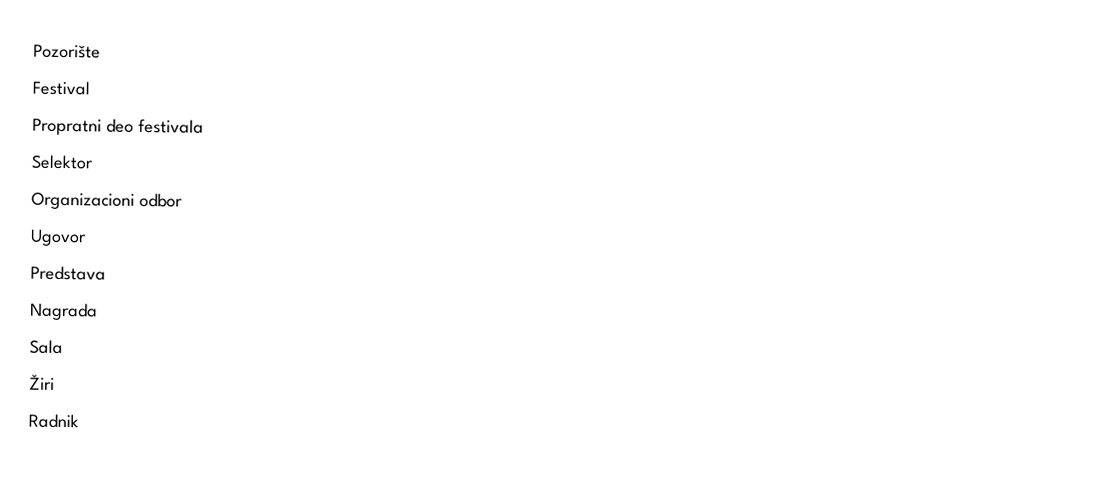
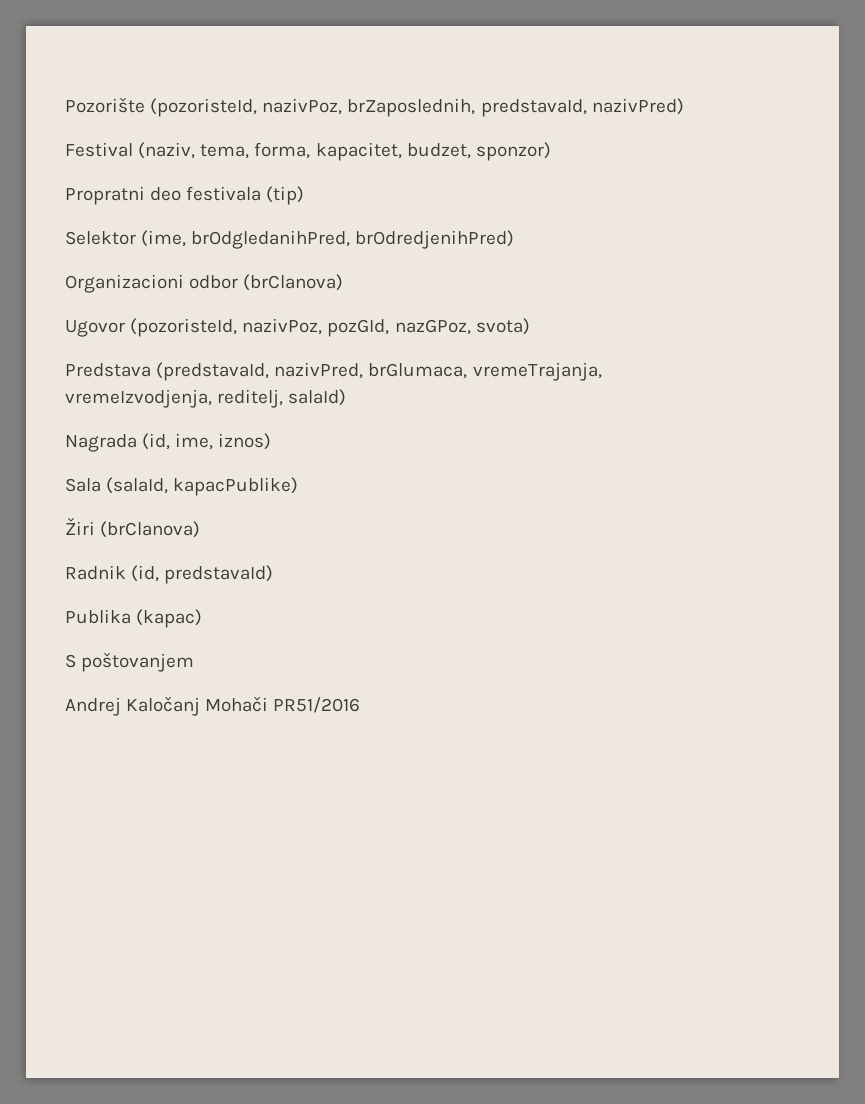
[32,80,90,96] // Festival -> [150,98,684,117] [65,142,551,161] (pozoristeId, nazivPoz, brZaposlednih, predstavaId, nazivPred) // Festival (naziv, tema, forma, kapacitet, budzet, sponzor)
(204, 126) none -> [266,186,305,205] (tip)
(94, 162) none -> [141,230,515,249] (ime, brOdgledanihPred, brOdredjenihPred)
(183, 200) none -> [243,274,344,291] (brClanova)
[30,265,106,281] [30,302,98,321] // Predstava // Nagrada -> [130,318,530,337] [65,362,602,381] [65,389,347,408] [65,433,272,452] (pozoristeId, nazivPoz, pozGId, nazGPoz, svota) // Predstava (predstavaId, nazivPred, brGlumaca, vremeTrajanja, vremeIzvodjenja, reditelj, salaId) // Nagrada (id, ime, iznos)
(63, 347) none -> [106,477,299,496] (salaId, kapacPublike)
(55, 382) none -> [100,521,201,538] (brClanova)
(79, 421) none -> [131,565,274,584] [65,609,203,628] [65,652,195,672] [65,696,361,716] (id, predstavaId) // Publika (kapac) // S poštovanjem // Andrej Kaločanj Mohači PR51/2016

